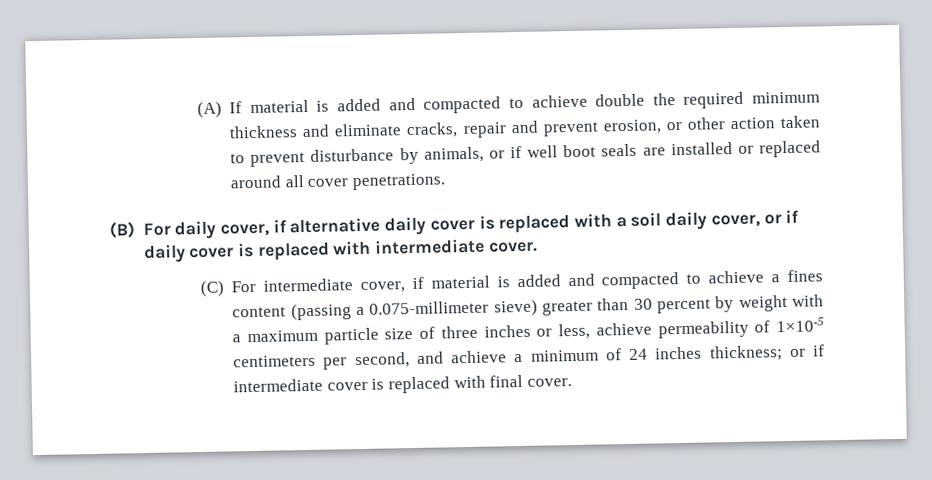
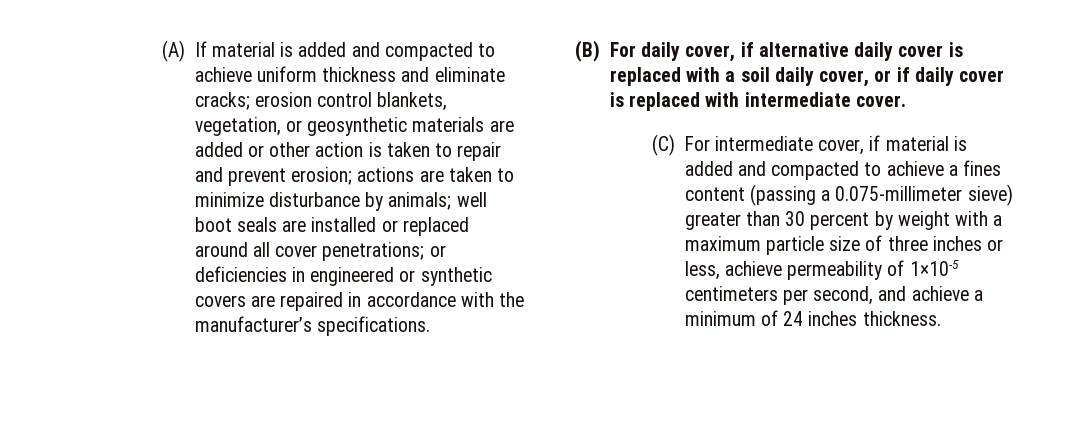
[595,91,820,109] [229,115,820,139] [230,151,306,168] double the required minimum thickness and eliminate cracks, repair and prevent erosion, or other action taken to prevent -> [256,66,505,82] [194,92,448,111] [194,117,514,136] [194,142,502,161] [194,167,515,186] [194,192,264,207] uniform thickness and eliminate cracks; erosion control blankets, vegetation, or geosynthetic materials are added or other action is taken to repair and prevent erosion; actions are taken to minimize
[423,145,523,163] animals, or if -> [388,192,452,210] animals;
[351,173,446,191] penetrations. -> [322,242,446,261] [194,266,492,286] [194,292,525,311] [194,316,430,336] penetrations; or deficiencies in engineered or synthetic covers are repaired in accordance with the manufacturer’s specifications.
[709,344,825,362] [233,374,572,394] thickness; or if intermediate cover is replaced with final cover. -> [862,311,941,326] thickness.

